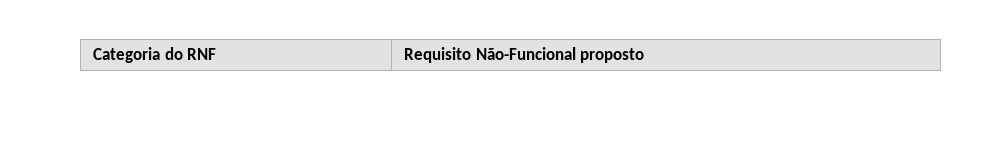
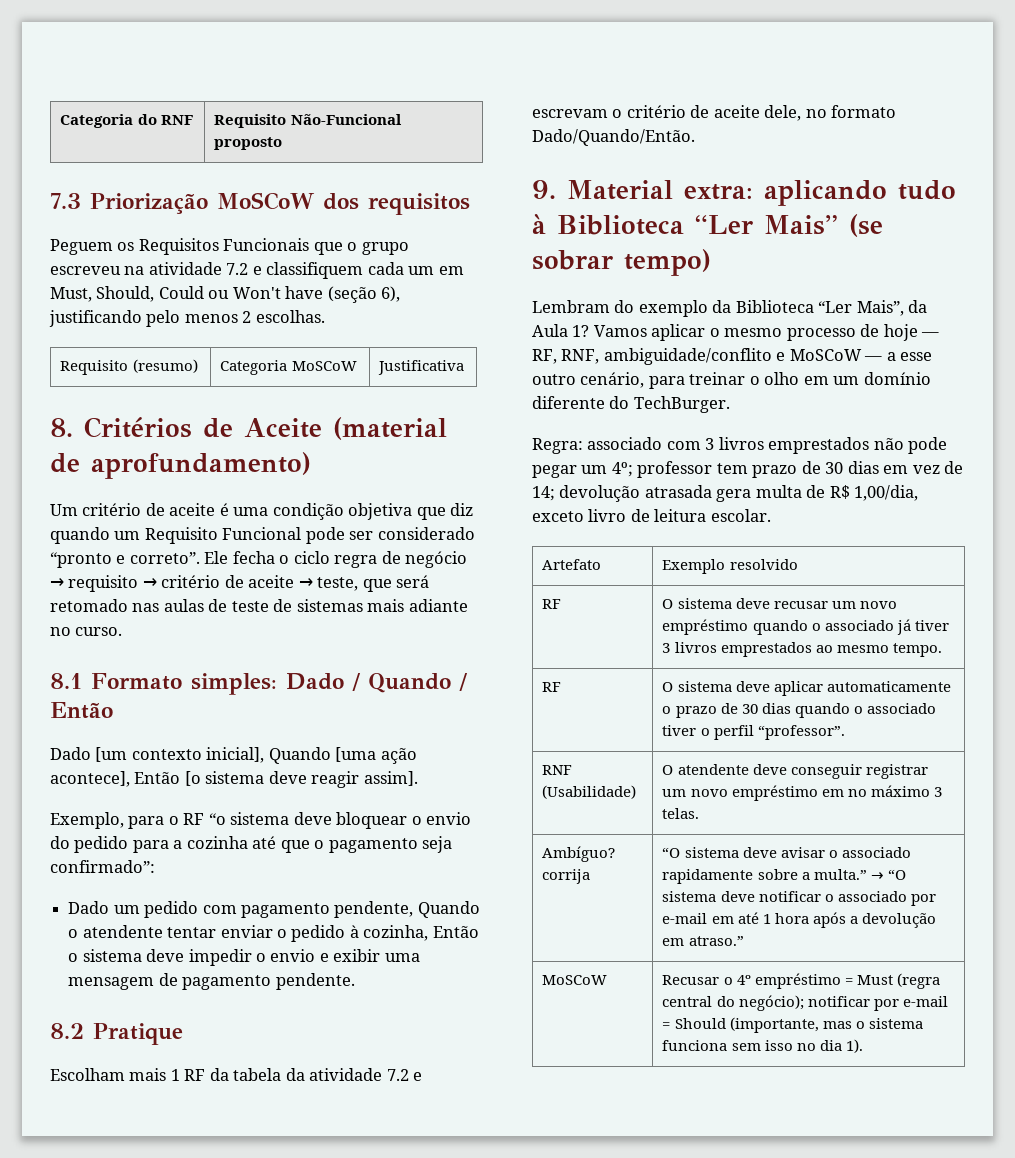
(645, 55) none -> [50,192,470,215] [50,238,409,255] [50,262,464,279] [50,286,401,303] [49,310,325,327] [60,359,198,375] [220,360,357,375] [378,360,465,375] [50,417,447,440] [50,452,311,479] [50,503,474,520] [50,527,475,544] [50,551,468,568] [50,575,430,592] [50,599,468,612] [50,627,123,636] [50,673,468,695] [50,702,113,719] [50,747,417,764] [50,771,418,788] [50,812,472,829] [50,836,453,853] [50,860,155,873] [68,901,480,918] [68,925,479,942] [68,949,420,966] [68,973,355,990] [50,1023,183,1045] [50,1068,423,1081] [532,105,897,121] [532,129,695,146] [532,180,956,206] [532,214,883,237] [532,249,711,276] [532,300,928,317] [532,324,940,341] [532,348,933,365] [532,372,931,389] [532,396,730,413] [532,437,948,454] [532,461,964,478] [532,485,919,502] [532,509,771,522] [542,559,602,570] [662,559,798,574] [542,599,562,609] [662,598,897,609] [662,619,949,635] [662,642,942,657] [542,682,562,692] [662,681,951,696] [662,703,936,718] [662,725,845,740] [542,765,573,775] [542,785,637,799] [662,764,928,779] [662,785,942,801] [662,808,700,819] [542,846,616,862] [542,869,591,884] [662,847,911,858] [662,869,906,884] [662,891,936,906] [662,912,936,928] [662,936,744,946] [542,975,608,985] [662,973,940,989] [662,995,948,1011] [662,1017,923,1033] [662,1039,863,1053] // 7.3 Priorização MoSCoW dos requisitos // Peguem os Requisitos Funcionais que o grupo escreveu na atividade 7.2 e classifiquem cada um em Must, Should, Could ou Won't have (seção 6), justificando pelo menos 2 escolhas. // Requisito (resumo) | Categoria MoSCoW | Justificativa // 8. Critérios de Aceite (material de aprofundamento) // Um critério de aceite é uma condição objetiva que diz quando um Requisito Funcional pode ser considerado “pronto e correto”. Ele fecha o ciclo regra de negócio → requisito → critério de aceite → teste, que será retomado nas aulas de teste de sistemas mais adiante no curso. // 8.1 Formato simples: Dado / Quando / Então // Dado [um contexto inicial], Quando [uma ação acontece], Então [o sistema deve reagir assim]. // Exemplo, para o RF “o sistema deve bloquear o envio do pedido para a cozinha até que o pagamento seja confirmado”: // Dado um pedido com pagamento pendente, Quando o atendente tentar enviar o pedido à cozinha, Então o sistema deve impedir o envio e exibir uma mensagem de pagamento pendente. // 8.2 Pratique // Escolham mais 1 RF da tabela da atividade 7.2 e escrevam o critério de aceite dele, no formato Dado/Quando/Então. // 9. Material extra: aplicando tudo à Biblioteca “Ler Mais” (se sobrar tempo) // Lembram do exemplo da Biblioteca “Ler Mais”, da Aula 1? Vamos aplicar o mesmo processo de hoje — RF, RNF, ambiguidade/conflito e MoSCoW — a esse outro cenário, para treinar o olho em um domínio diferente do TechBurger. // Regra: associado com 3 livros emprestados não pode pegar um 4º; professor tem prazo de 30 dias em vez de 14; devolução atrasada gera multa de R$ 1,00/dia, exceto livro de leitura escolar. // Artefato | Exemplo resolvido // RF | O sistema deve recusar um novo empréstimo quando o associado já tiver 3 livros emprestados ao mesmo tempo. // RF | O sistema deve aplicar automaticamente o prazo de 30 dias quando o associado tiver o perfil “professor”. // RNF (Usabilidade) | O atendente deve conseguir registrar um novo empréstimo em no máximo 3 telas. // Ambíguo? corrija | “O sistema deve avisar o associado rapidamente sobre a multa.” → “O sistema deve notificar o associado por e-mail em até 1 hora após a devolução em atraso.” // MoSCoW | Recusar o 4º empréstimo = Must (regra central do negócio); notificar por e-mail = Should (importante, mas o sistema funciona sem isso no dia 1).

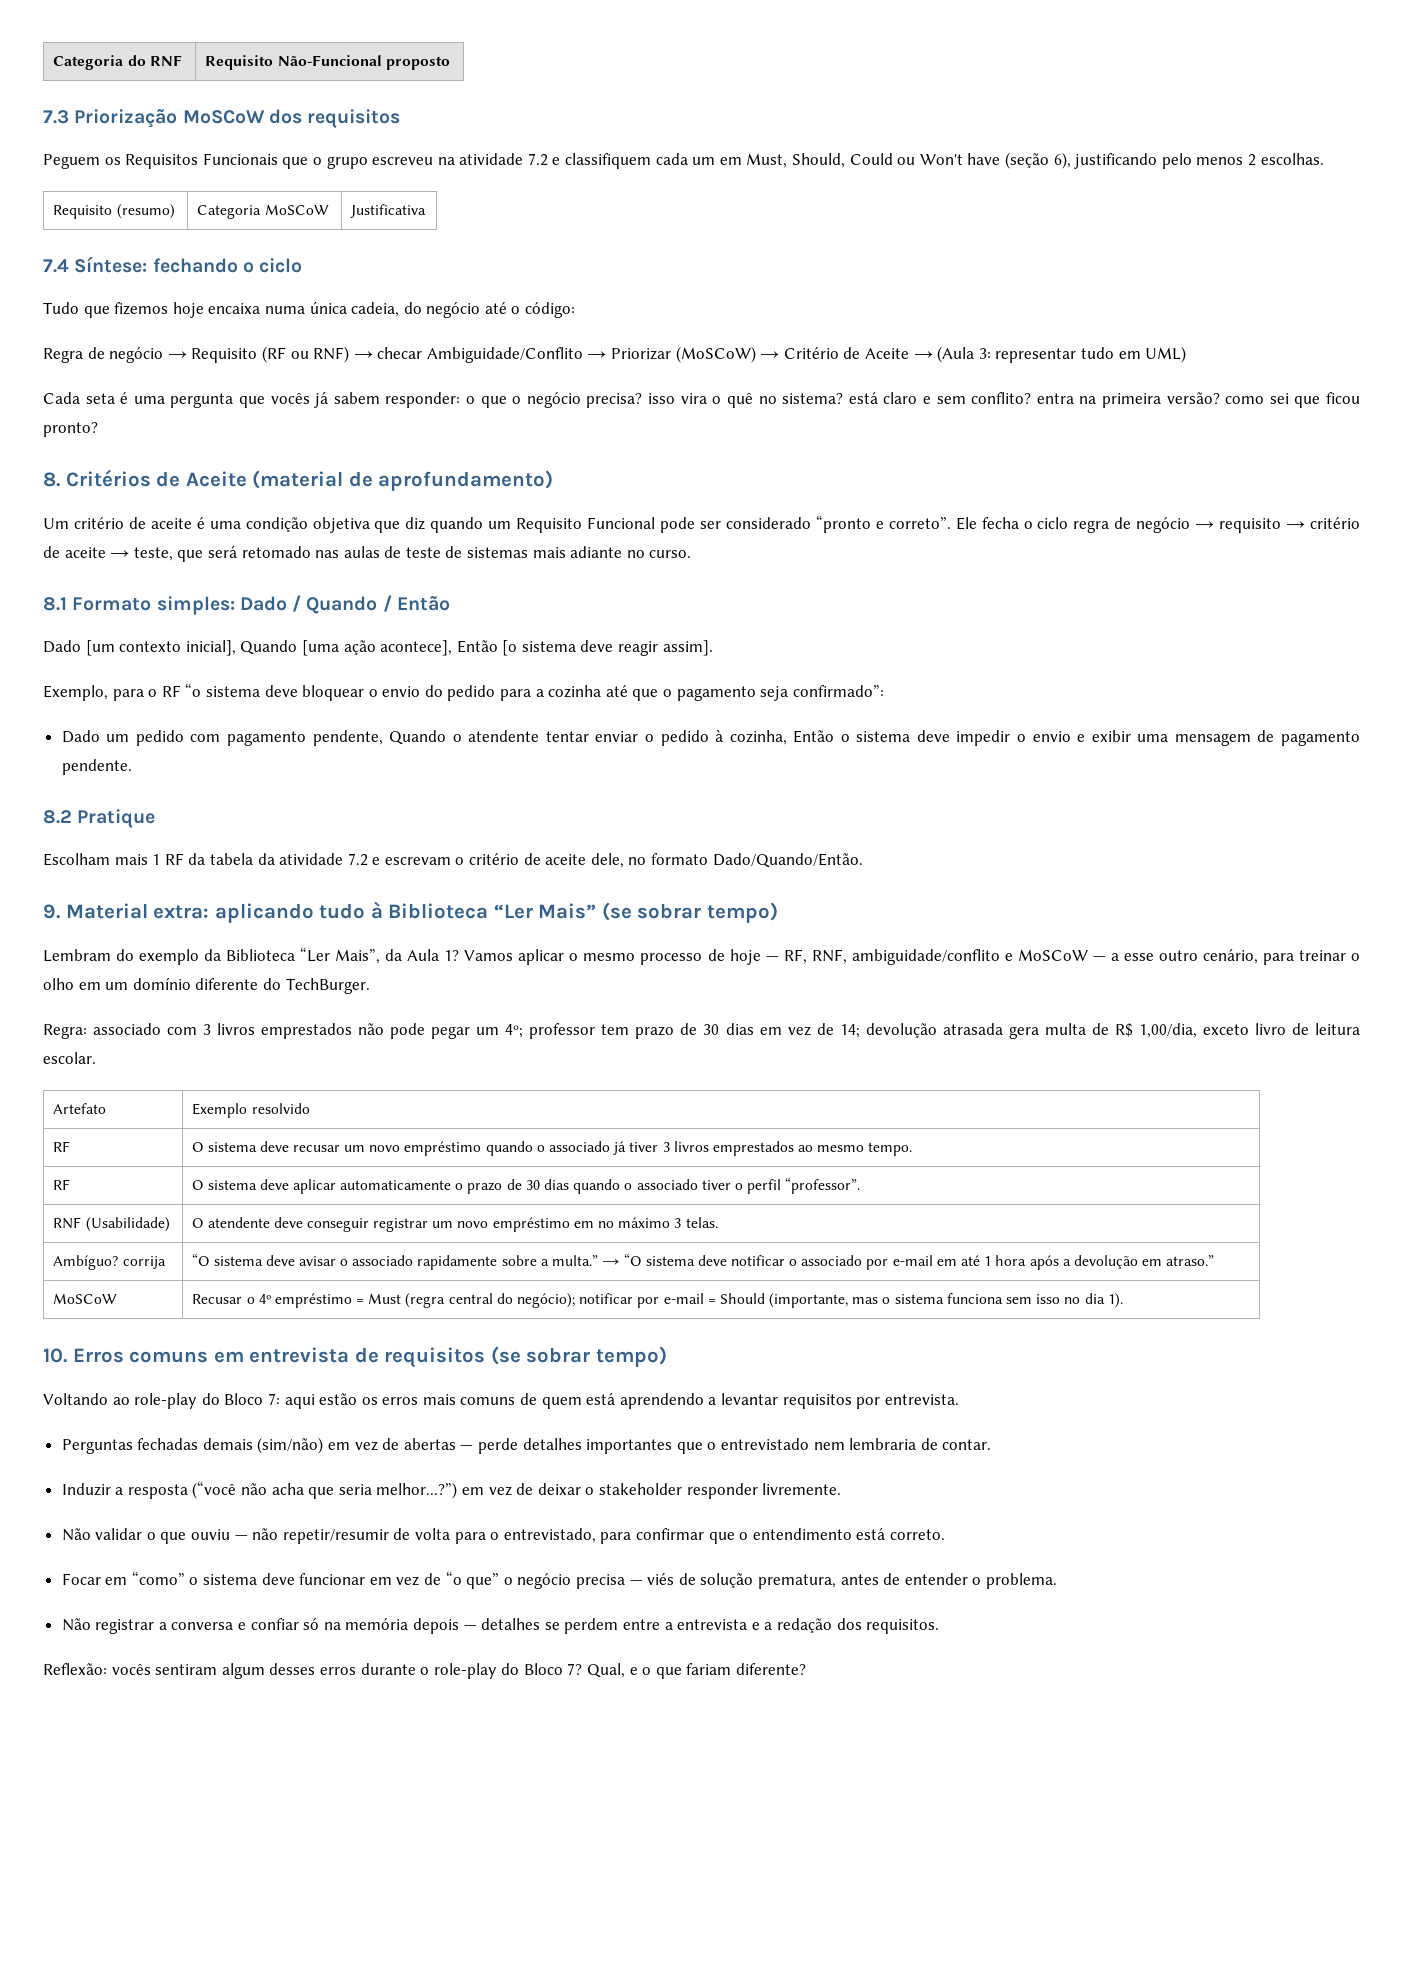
(465, 367) none -> [43,256,303,273] [43,301,576,318] [43,346,1187,363] [43,392,1360,408] [43,422,98,437] // 7.4 Síntese: fechando o ciclo // Tudo que fizemos hoje encaixa numa única cadeia, do negócio até o código: // Regra de negócio → Requisito (RF ou RNF) → checar Ambiguidade/Conflito → Priorizar (MoSCoW) → Critério de Aceite → (Aula 3: representar tudo em UML) // Cada seta é uma pergunta que vocês já sabem responder: o que o negócio precisa? isso vira o quê no sistema? está claro e sem conflito? entra na primeira versão? como sei que ficou pronto?
(863, 1046) none -> [43,1346,667,1368] [43,1393,959,1409] [61,1437,992,1454] [61,1481,842,1499] [61,1528,945,1544] [61,1571,1057,1589] [61,1618,940,1634] [43,1663,807,1679] // 10. Erros comuns em entrevista de requisitos (se sobrar tempo) // Voltando ao role-play do Bloco 7: aqui estão os erros mais comuns de quem está aprendendo a levantar requisitos por entrevista. // Perguntas fechadas demais (sim/não) em vez de abertas — perde detalhes importantes que o entrevistado nem lembraria de contar. // Induzir a resposta (“você não acha que seria melhor...?”) em vez de deixar o stakeholder responder livremente. // Não validar o que ouviu — não repetir/resumir de volta para o entrevistado, para confirmar que o entendimento está correto. // Focar em “como” o sistema deve funcionar em vez de “o que” o negócio precisa — viés de solução prematura, antes de entender o problema. // Não registrar a conversa e confiar só na memória depois — detalhes se perdem entre a entrevista e a redação dos requisitos. // Reflexão: vocês sentiram algum desses erros durante o role-play do Bloco 7? Qual, e o que fariam diferente?

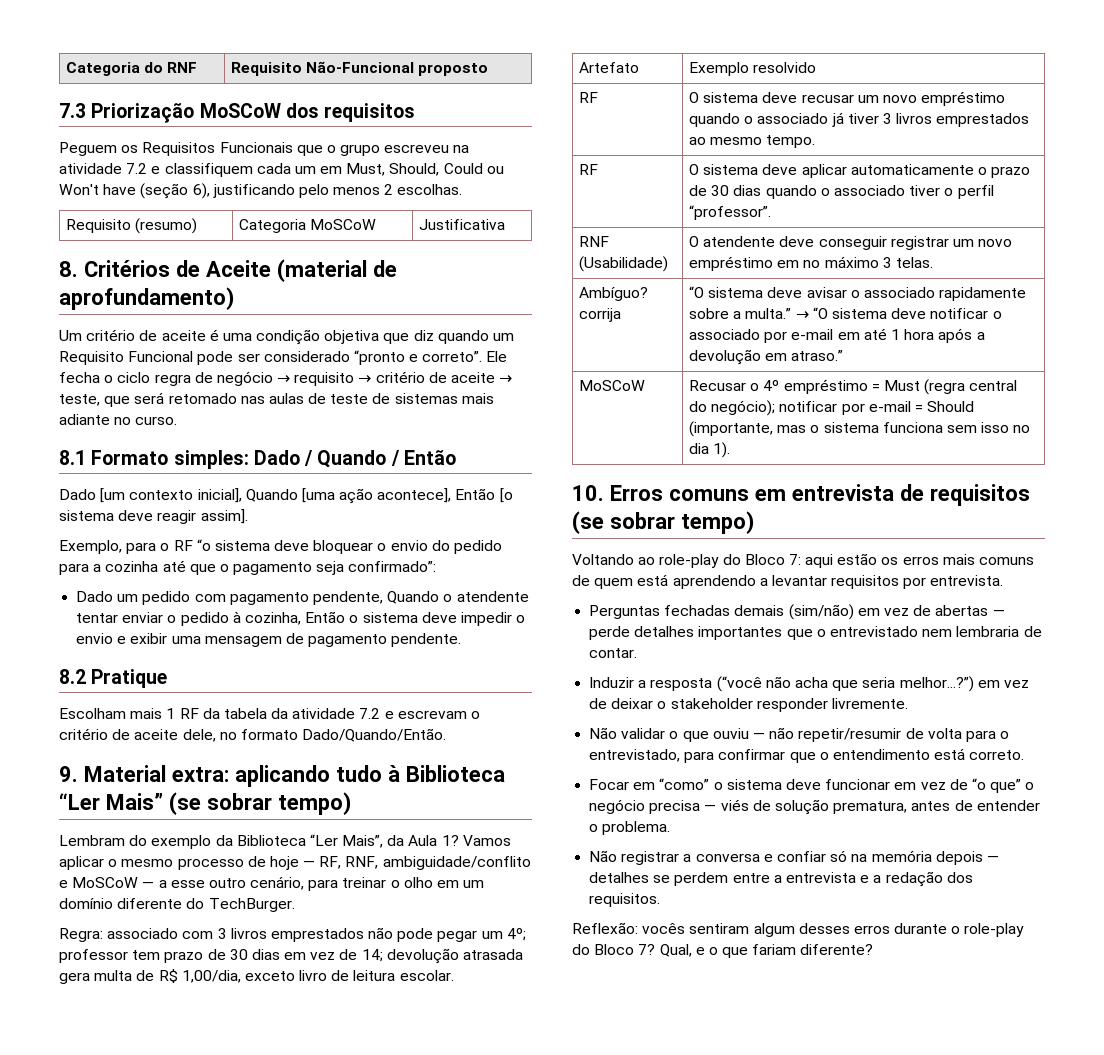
[43,256,303,273] [43,301,576,318] [43,346,1187,363] [43,392,1360,408] [43,422,98,437] // 7.4 Síntese: fechando o ciclo // Tudo que fizemos hoje encaixa numa única cadeia, do negócio até o código: // Regra de negócio → Requisito (RF ou RNF) → checar Ambiguidade/Conflito → Priorizar (MoSCoW) → Critério de Aceite → (Aula 3: representar tudo em UML) // Cada seta é uma pergunta que vocês já sabem responder: o que o negócio precisa? isso vira o quê no sistema? está claro e sem conflito? entra na primeira versão? como sei que ficou pronto? -> (506, 224) none

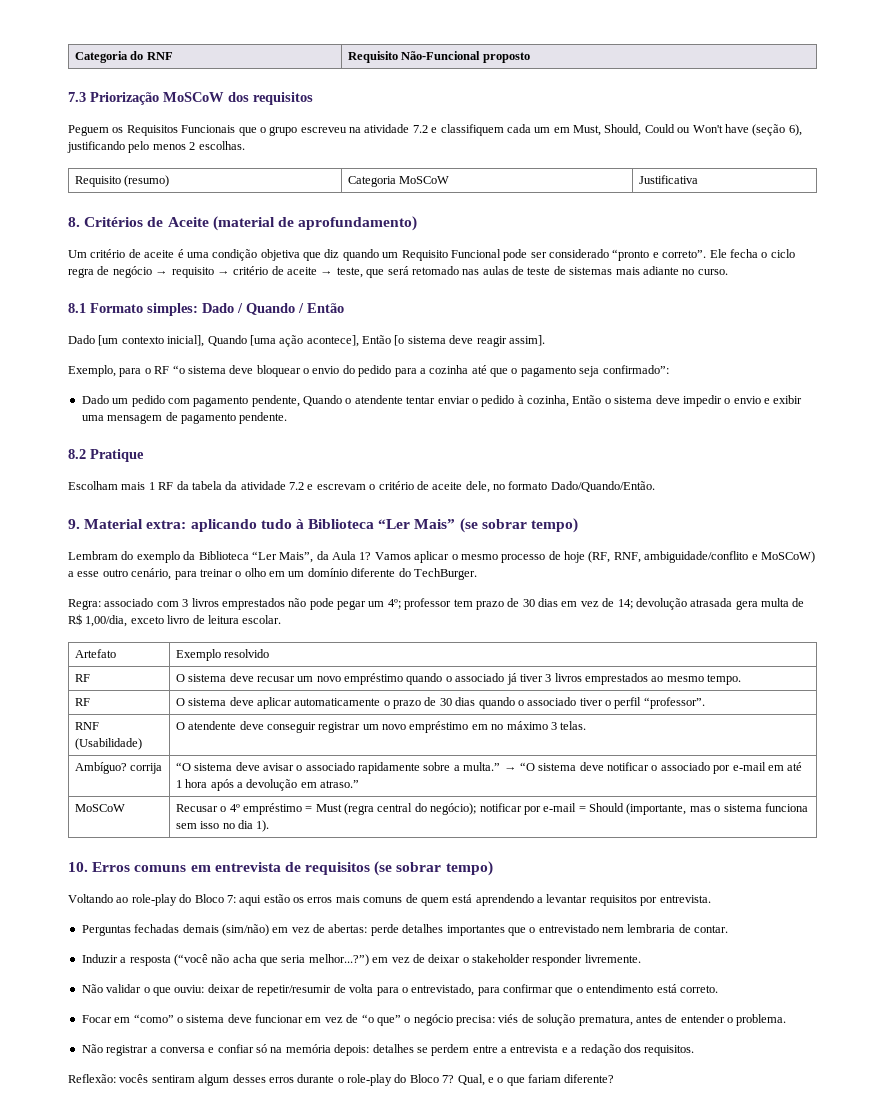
[303,856,342,869] — RF, -> [588,551,611,563] (RF,
[72,877,155,888] MoSCoW — -> [760,551,815,563] MoSCoW)
[935,605,1005,616] abertas — -> [328,924,368,933] abertas:
[712,727,795,739] ouviu — não -> [174,984,254,993] ouviu: deixar de
[649,800,717,814] precisa — -> [456,1015,495,1026] precisa:
[935,851,999,865] depois — -> [334,1044,370,1056] depois:

